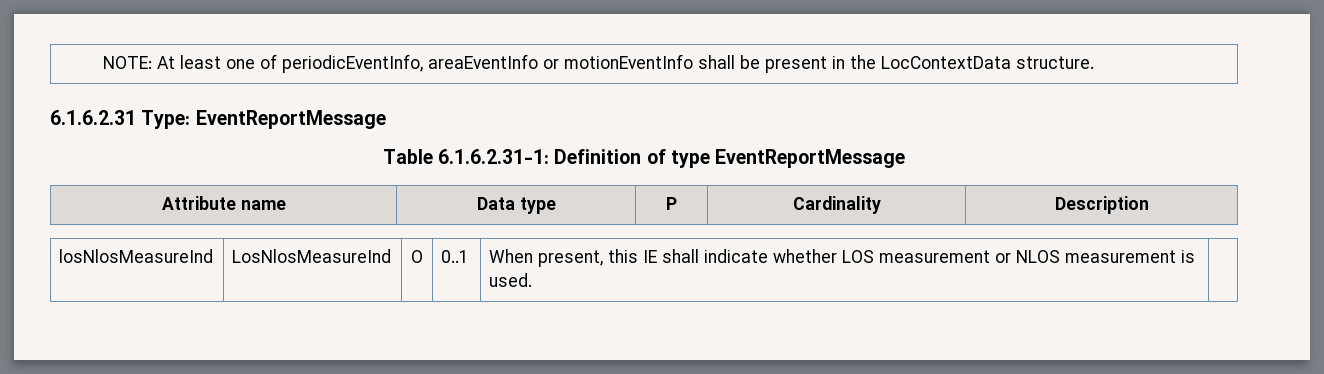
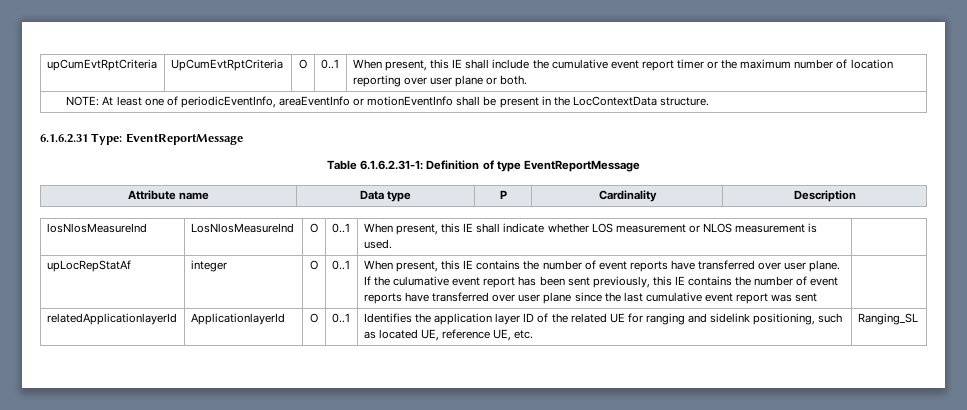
(102, 62) none -> [46,59,157,71] [170,59,283,71] [299,59,307,69] [320,59,339,69] [352,59,893,71] [352,75,528,87] upCumEvtRptCriteria | UpCumEvtRptCriteria | O | 0..1 | When present, this IE shall include the cumulative event report timer or the maximum number of location reporting over user plane or both. //
(533, 280) none -> [46,260,131,272] [190,260,227,272] [310,260,318,270] [331,260,350,270] [363,260,841,272] [363,276,839,288] [363,292,818,304] [46,313,177,325] [190,313,285,325] [310,313,318,323] [331,313,350,323] [363,313,843,325] [363,329,534,341] [857,313,918,325] // upLocRepStatAf | integer | O | 0..1 | When present, this IE contains the number of event reports have transferred over user plane. If the culumative event report has been sent previously, this IE contains the number of event reports have transferred over user plane since the last cumulative event report was sent | // relatedApplicationlayerId | ApplicationlayerId | O | 0..1 | Identifies the application layer ID of the related UE for ranging and sidelink positioning, such as located UE, reference UE, etc. | Ranging_SL

